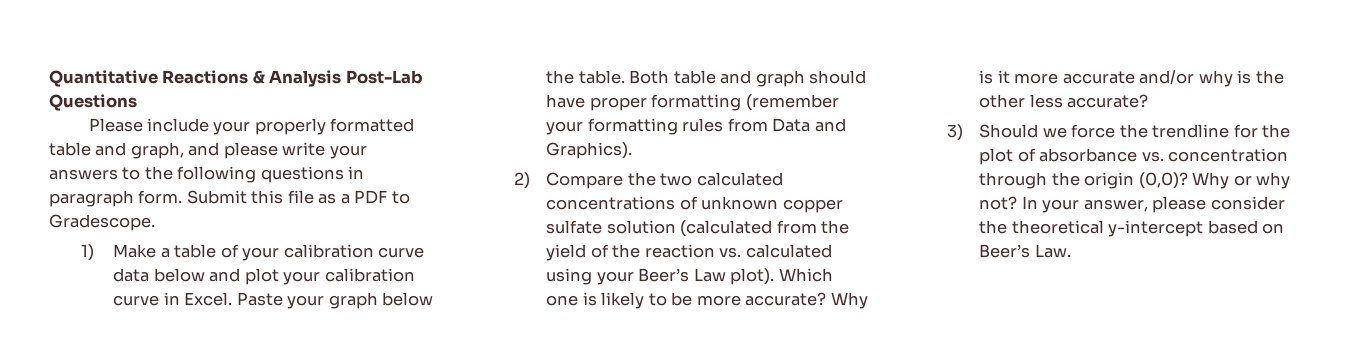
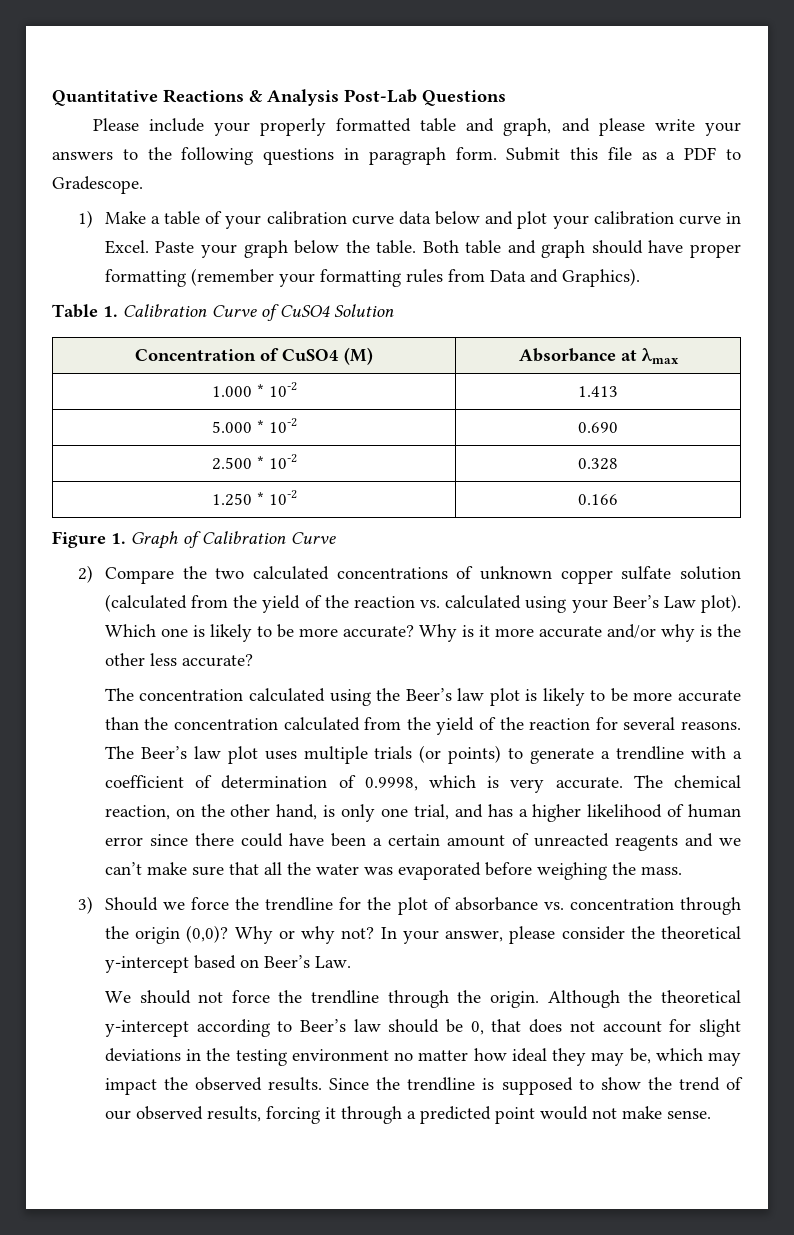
(633, 150) none -> [52,304,394,321] [135,347,373,365] [518,348,679,364] [211,382,297,397] [578,386,618,397] [211,418,297,433] [578,422,618,433] [211,454,297,470] [578,458,618,470] [211,490,297,506] [578,494,618,505] [52,531,336,549] // Table 1. Calibration Curve of CuSO4 Solution // Concentration of CuSO4 (M) | Absorbance at λmax // 1.000 * 10-2 | 1.413 // 5.000 * 10-2 | 0.690 // 2.500 * 10-2 | 0.328 // 1.250 * 10-2 | 0.166 // Figure 1. Graph of Calibration Curve
(1149, 101) none -> [104,688,741,706] [104,717,742,735] [104,745,742,764] [104,775,742,793] [104,804,741,822] [104,833,742,851] [104,862,682,880] // The concentration calculated using the Beer’s law plot is likely to be more accurate than the concentration calculated from the yield of the reaction for several reasons. The Beer’s law plot uses multiple trials (or points) to generate a trendline with a coefficient of determination of 0.9998, which is very accurate. The chemical reaction, on the other hand, is only one trial, and has a higher likelihood of human error since there could have been a certain amount of unreacted reagents and we can’t make sure that all the water was evaporated before weighing the mass.
(1071, 251) none -> [104,990,742,1008] [104,1019,741,1037] [104,1048,741,1066] [104,1077,743,1095] [104,1106,711,1124] // We should not force the trendline through the origin. Although the theoretical y-intercept according to Beer’s law should be 0, that does not account for slight deviations in the testing environment no matter how ideal they may be, which may impact the observed results. Since the trendline is supposed to show the trend of our observed results, forcing it through a predicted point would not make sense.

